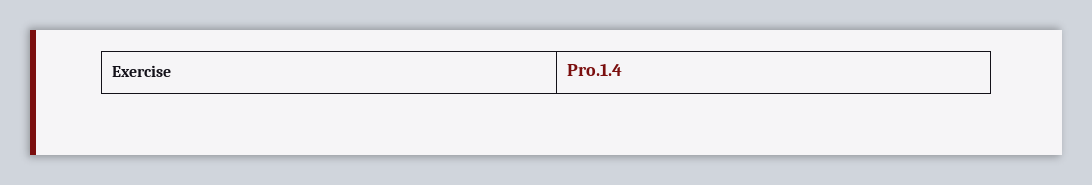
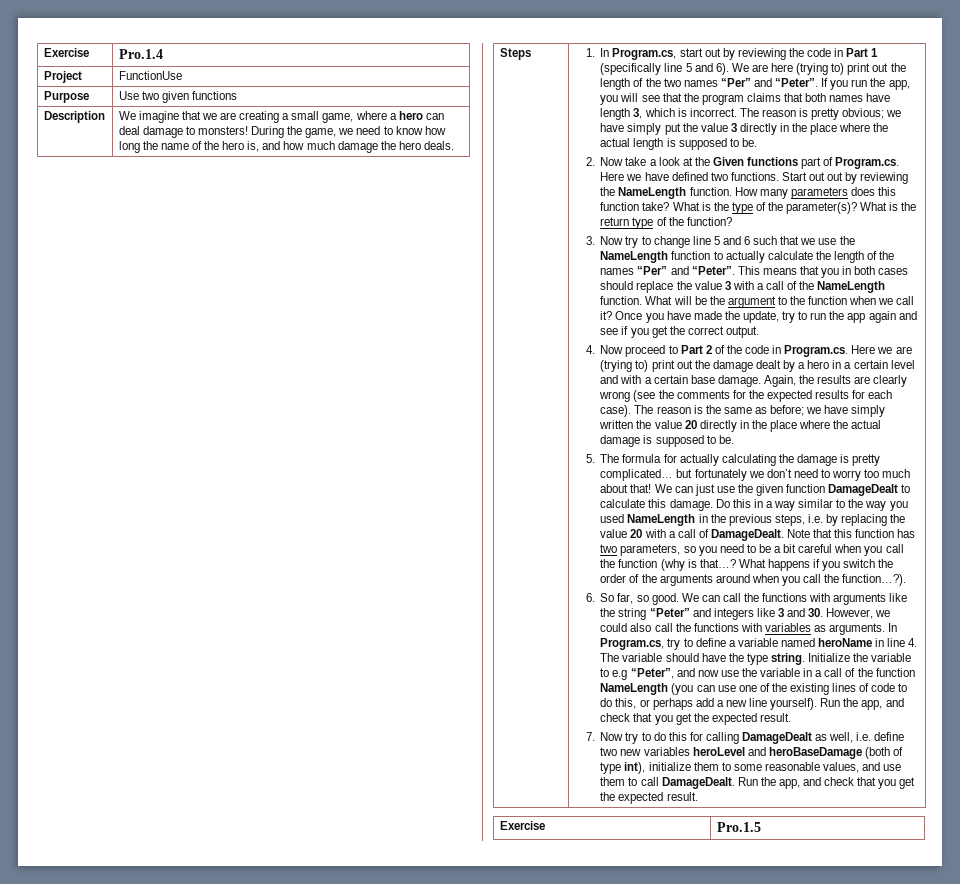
(623, 69) none -> [43,71,82,83] [118,71,182,80] [43,91,89,103] [118,91,237,103] [43,111,105,123] [118,111,444,123] [118,126,446,138] [118,141,454,153] [499,48,531,60] [585,48,879,60] [600,63,906,75] [600,78,910,90] [600,93,891,105] [600,108,902,120] [600,123,889,135] [600,138,757,150] [585,157,900,169] [600,172,909,184] [600,187,897,199] [600,202,917,214] [600,217,732,229] [585,236,855,248] [600,251,895,263] [600,266,909,278] [600,281,886,293] [600,296,915,308] [600,311,917,323] [600,326,759,338] [585,345,912,357] [600,360,915,372] [600,375,908,387] [599,390,893,402] [600,405,886,417] [599,420,882,432] [600,435,734,447] [585,454,881,466] [600,469,911,481] [600,484,911,496] [600,499,908,511] [600,514,906,526] [600,529,916,541] [600,544,904,556] [600,559,894,571] [600,574,907,586] [585,593,908,605] [600,608,891,620] [600,623,898,635] [600,638,918,650] [600,653,912,665] [600,668,915,680] [600,683,908,695] [600,698,904,710] [600,713,791,725] [585,732,905,744] [600,747,904,759] [600,762,902,774] [600,777,916,789] [600,792,698,804] [499,821,545,830] [716,822,761,832] // Project | FunctionUse // Purpose | Use two given functions // Description | We imagine that we are creating a small game, where a hero can deal damage to monsters! During the game, we need to know how long the name of the hero is, and how much damage the hero deals. // Steps | 1. In Program.cs, start out by reviewing the code in Part 1 (specifically line 5 and 6). We are here (trying to) print out the length of the two names “Per” and “Peter”. If you run the app, you will see that the program claims that both names have length 3, which is incorrect. The reason is pretty obvious; we have simply put the value 3 directly in the place where the actual length is supposed to be. // 2. Now take a look at the Given functions part of Program.cs. Here we have defined two functions. Start out out by reviewing the NameLength function. How many parameters does this function take? What is the type of the parameter(s)? What is the return type of the function? // 3. Now try to change line 5 and 6 such that we use the NameLength function to actually calculate the length of the names “Per” and “Peter”. This means that you in both cases should replace the value 3 with a call of the NameLength function. What will be the argument to the function when we call it? Once you have made the update, try to run the app again and see if you get the correct output. // 4. Now proceed to Part 2 of the code in Program.cs. Here we are (trying to) print out the damage dealt by a hero in a certain level and with a certain base damage. Again, the results are clearly wrong (see the comments for the expected results for each case). The reason is the same as before; we have simply written the value 20 directly in the place where the actual damage is supposed to be. // 5. The formula for actually calculating the damage is pretty complicated… but fortunately we don’t need to worry too much about that! We can just use the given function DamageDealt to calculate this damage. Do this in a way similar to the way you used NameLength in the previous steps, i.e. by replacing the value 20 with a call of DamageDealt. Note that this function has two parameters, so you need to be a bit careful when you call the function (why is that…? What happens if you switch the order of the arguments around when you call the function…?). // 6. So far, so good. We can call the functions with arguments like the string “Peter” and integers like 3 and 30. However, we could also call the functions with variables as arguments. In Program.cs, try to define a variable named heroName in line 4. The variable should have the type string. Initialize the variable to e.g “Peter”, and now use the variable in a call of the function NameLength (you can use one of the existing lines of code to do this, or perhaps add a new line yourself). Run the app, and check that you get the expected result. // 7. Now try to do this for calling DamageDealt as well, i.e. define two new variables heroLevel and heroBaseDamage (both of type int), initialize them to some reasonable values, and use them to call DamageDealt. Run the app, and check that you get the expected result. // Exercise | Pro.1.5

